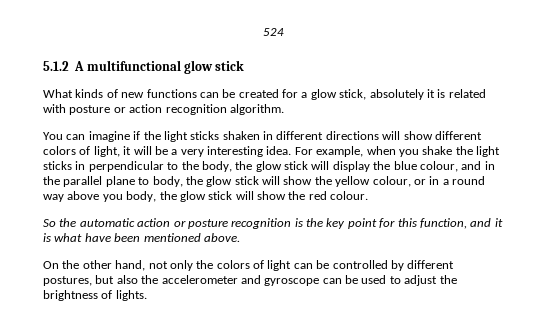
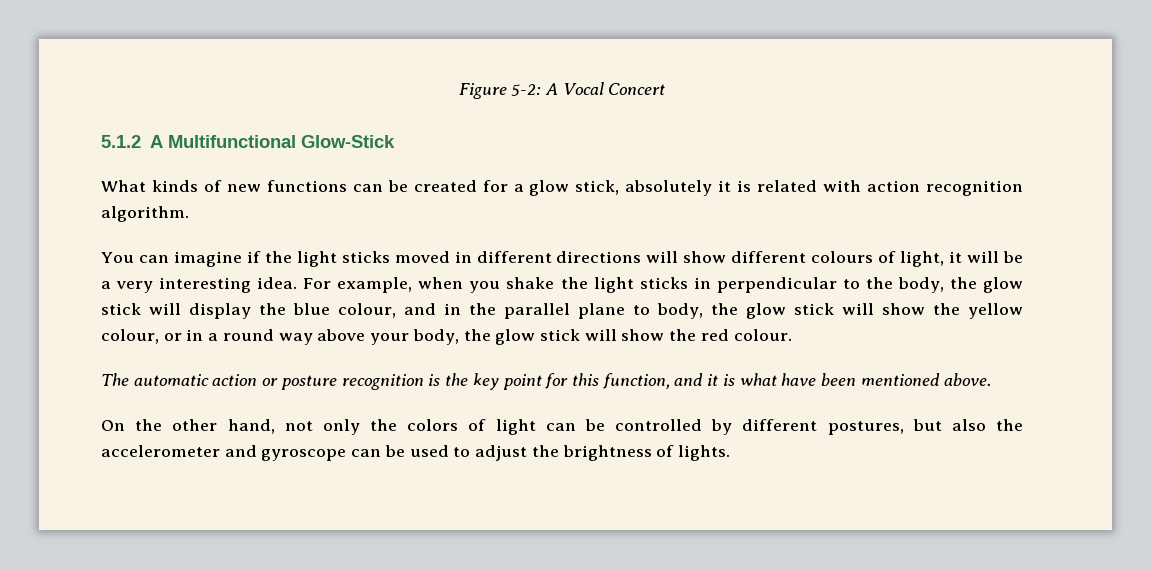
[262,28,284,36] 524 -> [458,82,666,99] Figure 5-2: A Vocal Concert
[86,60,245,74] multifunctional glow stick -> [167,135,395,148] Multifunctional Glow-Stick
[69,105,126,115] posture or -> (862, 186) none
[222,131,260,140] shaken -> [394,251,450,263] moved
[43,146,76,155] colors -> [811,251,874,263] colours
[102,194,123,202] you -> [370,333,410,345] your
[43,218,77,227] So the -> [101,373,129,386] The

